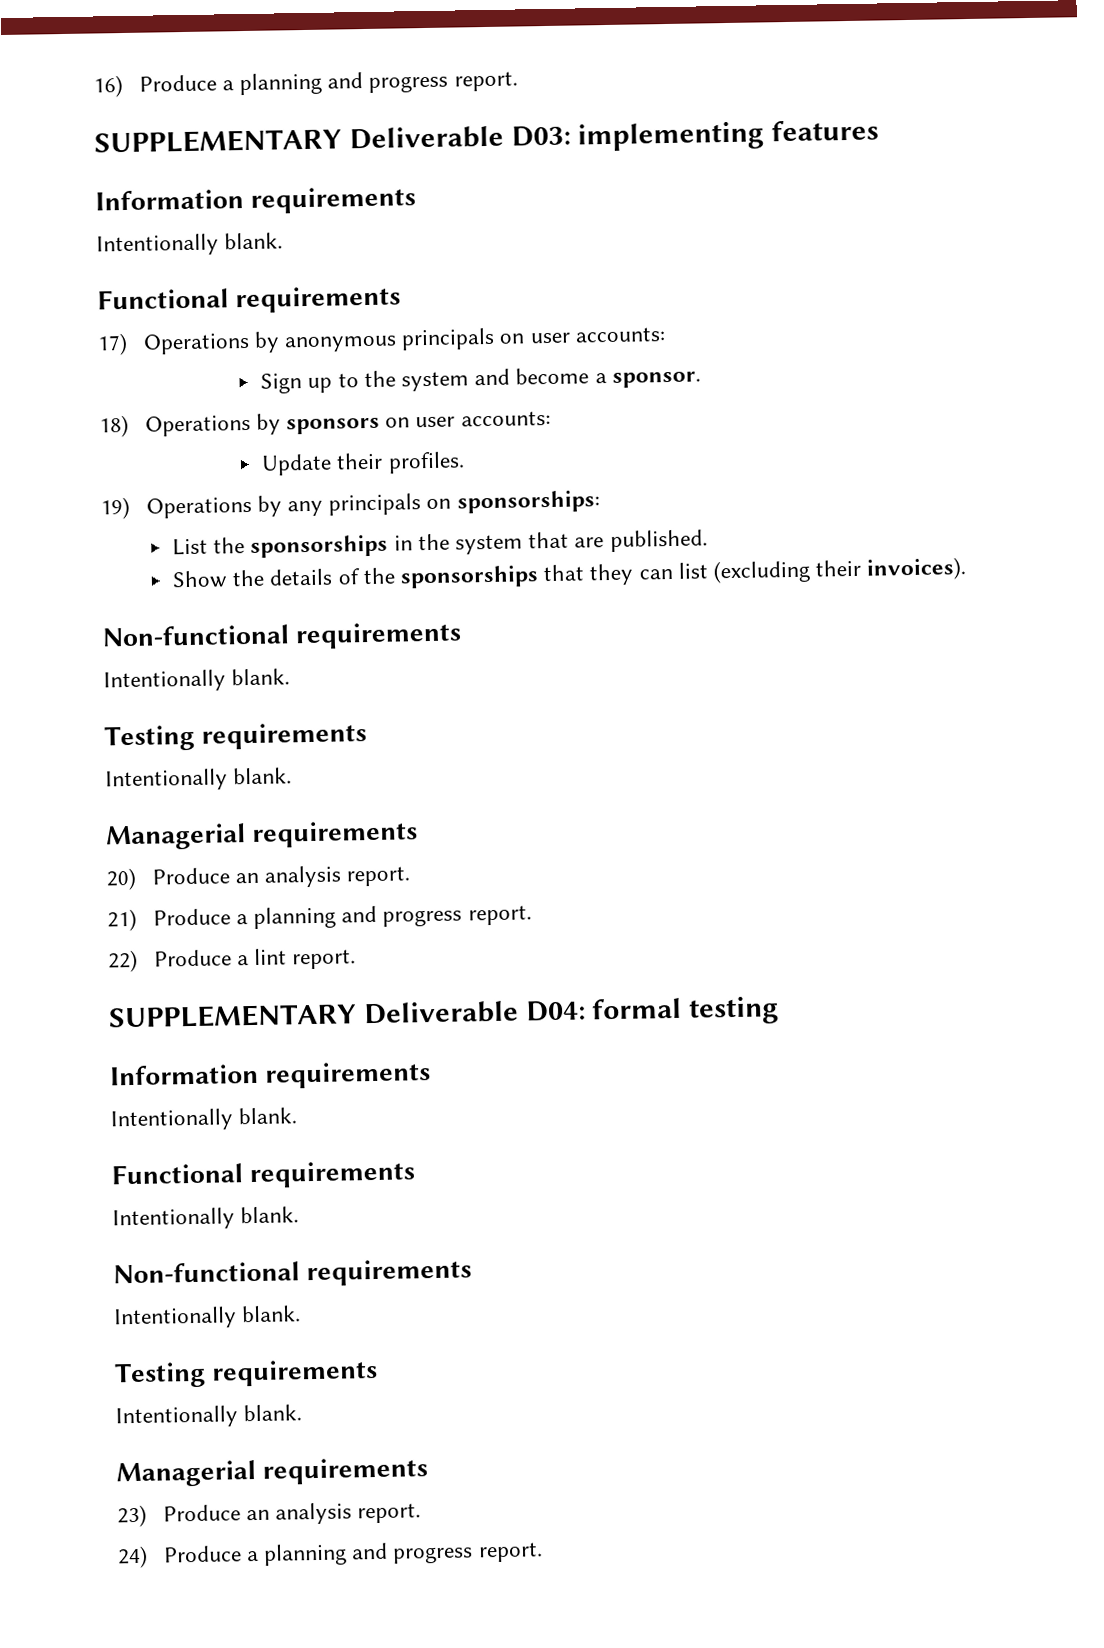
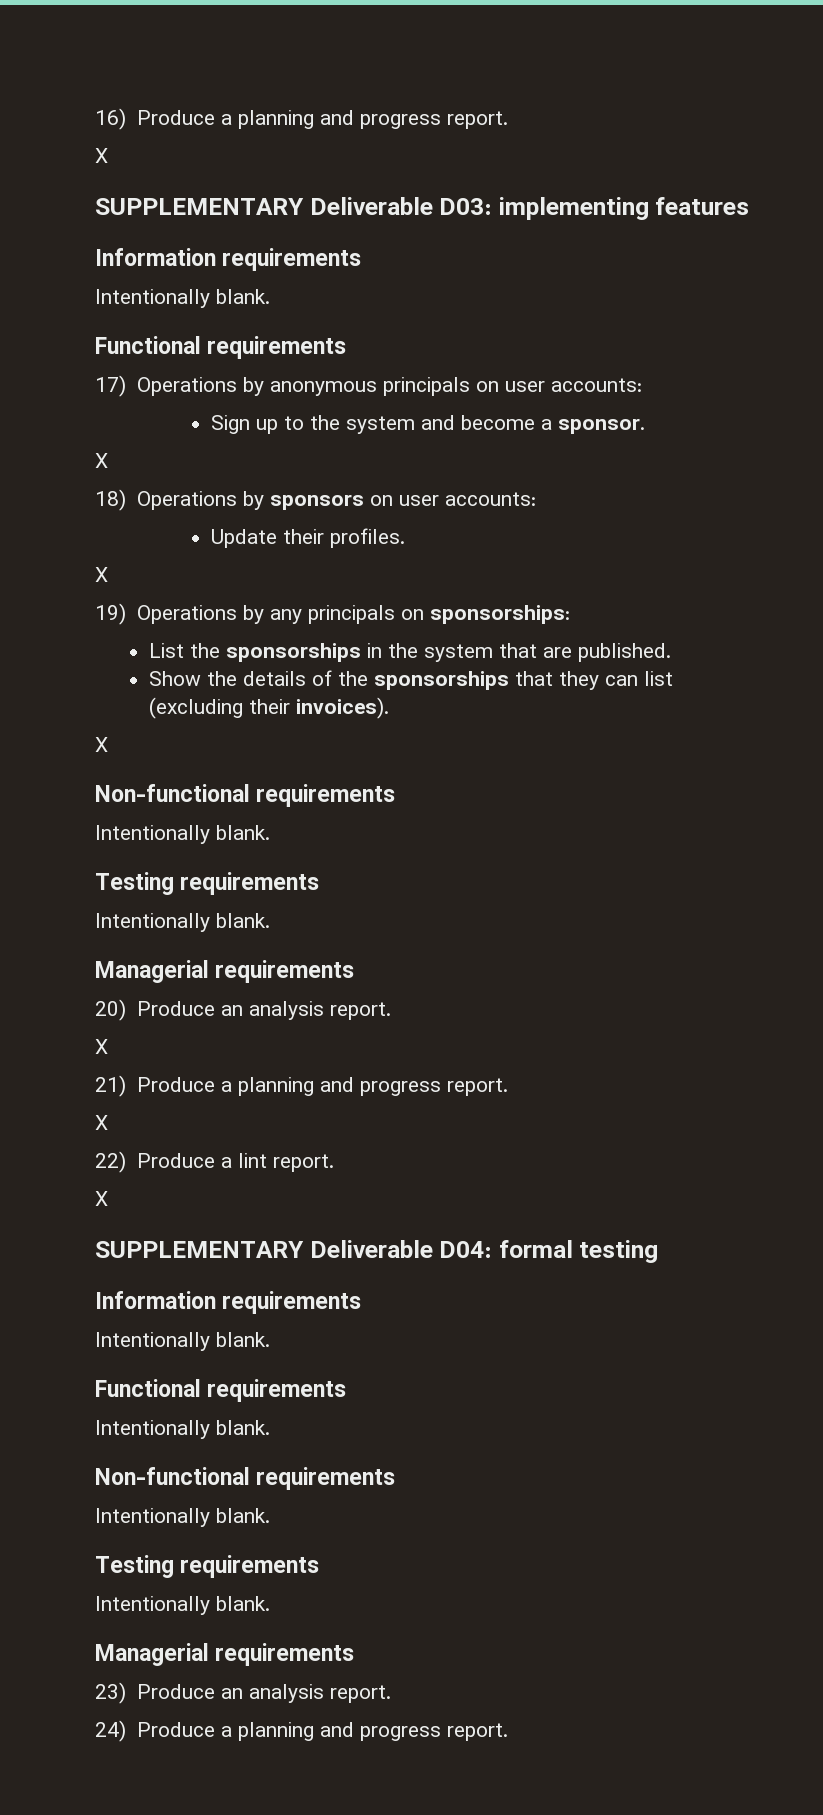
(518, 81) none -> [95,148,108,163] // X
(701, 379) none -> [95,453,108,468] // X
(465, 462) none -> [95,567,108,582] // X
(967, 569) none -> [95,737,108,752] // X
(411, 876) none -> [95,1039,108,1054] // X
(532, 915) none -> [95,1115,108,1130] // X
(357, 959) none -> [95,1191,108,1206] // X

